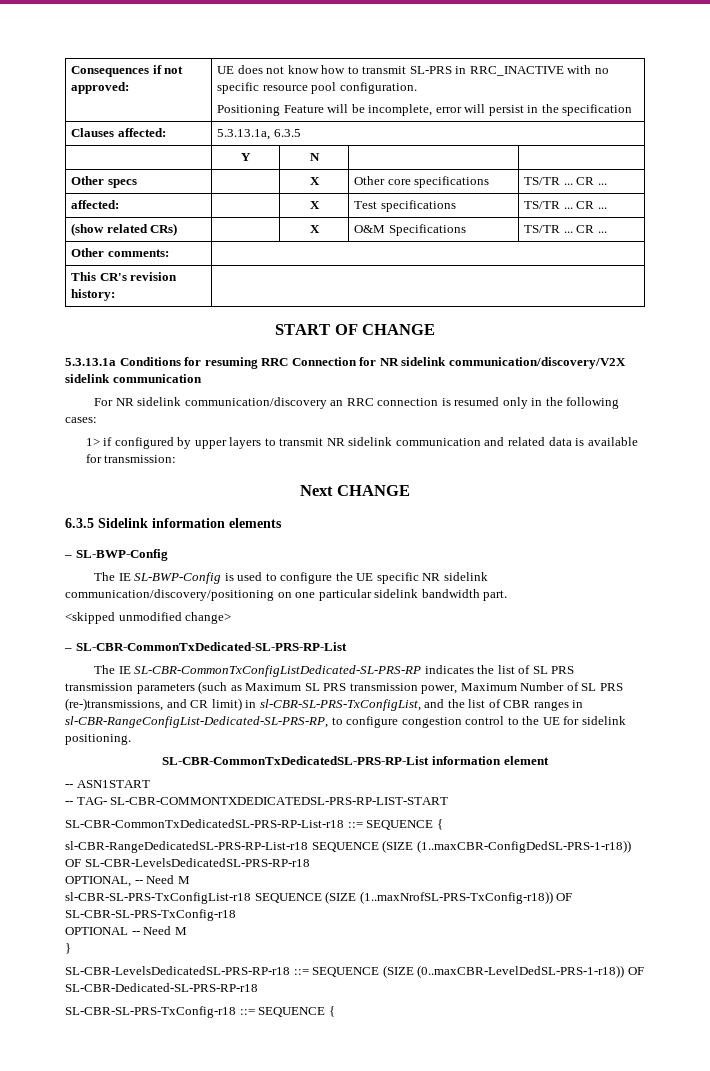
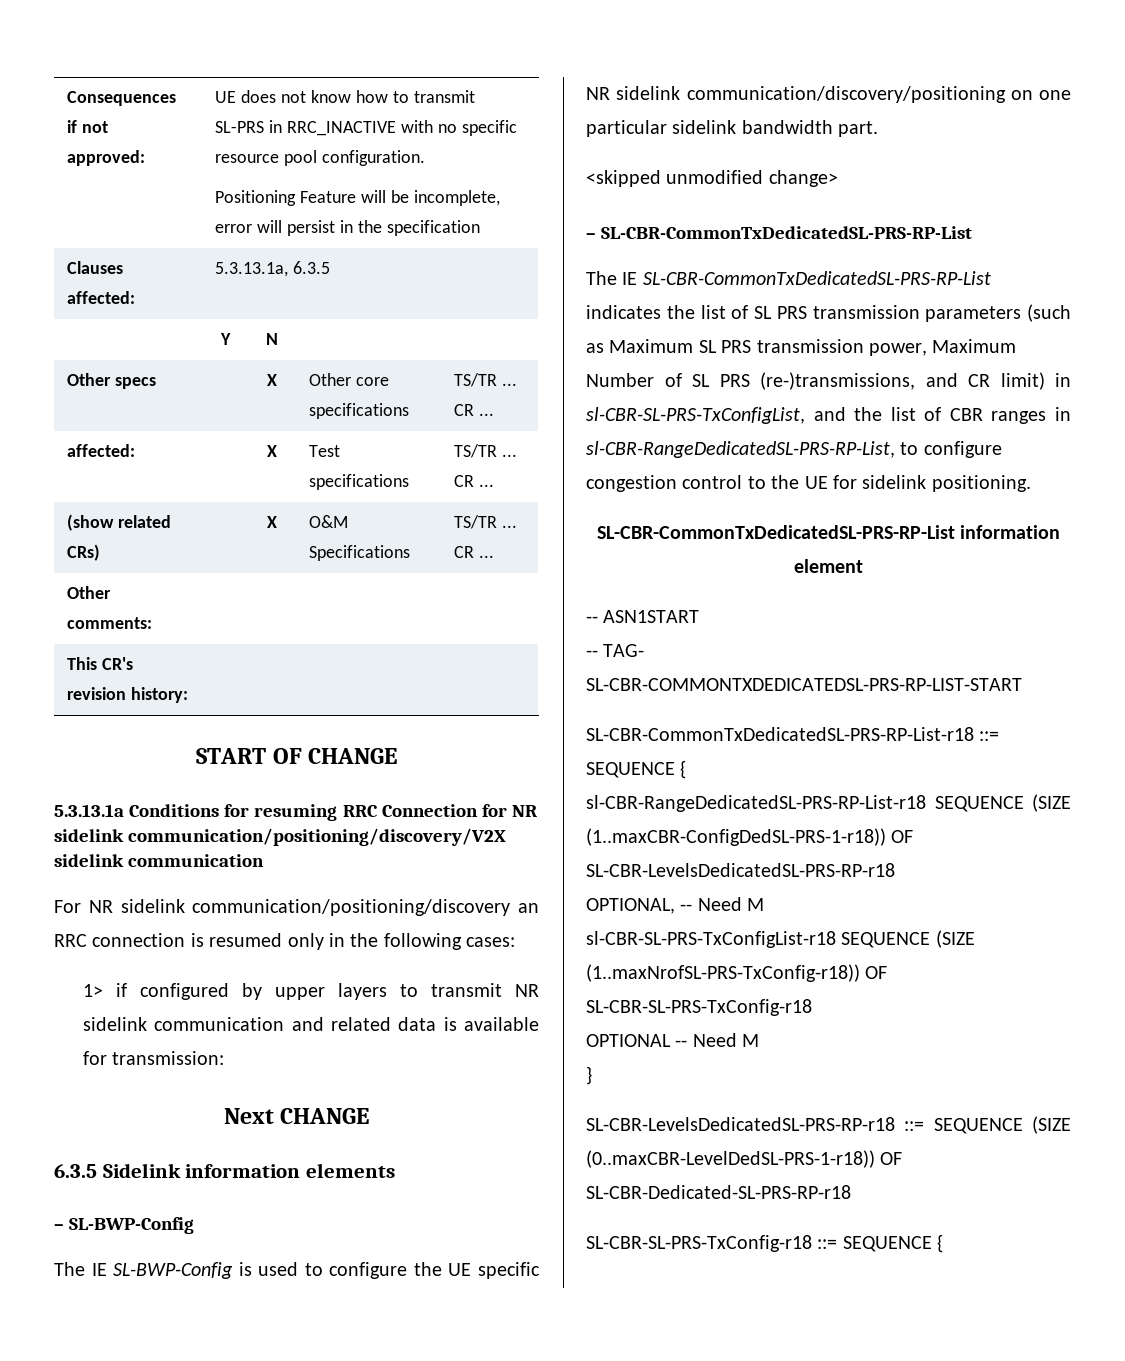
[448,357,626,369] communication/discovery/V2X -> [128,828,507,846] communication/positioning/discovery/V2X
[184,397,327,409] communication/discovery -> [192,899,511,916] communication/positioning/discovery
[75,642,347,651] [94,665,422,677] SL-CBR-CommonTxDedicated-SL-PRS-RP-List // The IE SL-CBR-CommonTxConfigListDedicated-SL-PRS-RP -> [601,226,973,239] [586,271,991,285] SL-CBR-CommonTxDedicatedSL-PRS-RP-List // The IE SL-CBR-CommonTxDedicatedSL-PRS-RP-List
[65,716,328,728] sl-CBR-RangeConfigList-Dedicated-SL-PRS-RP, -> [586,441,895,458] sl-CBR-RangeDedicatedSL-PRS-RP-List,

